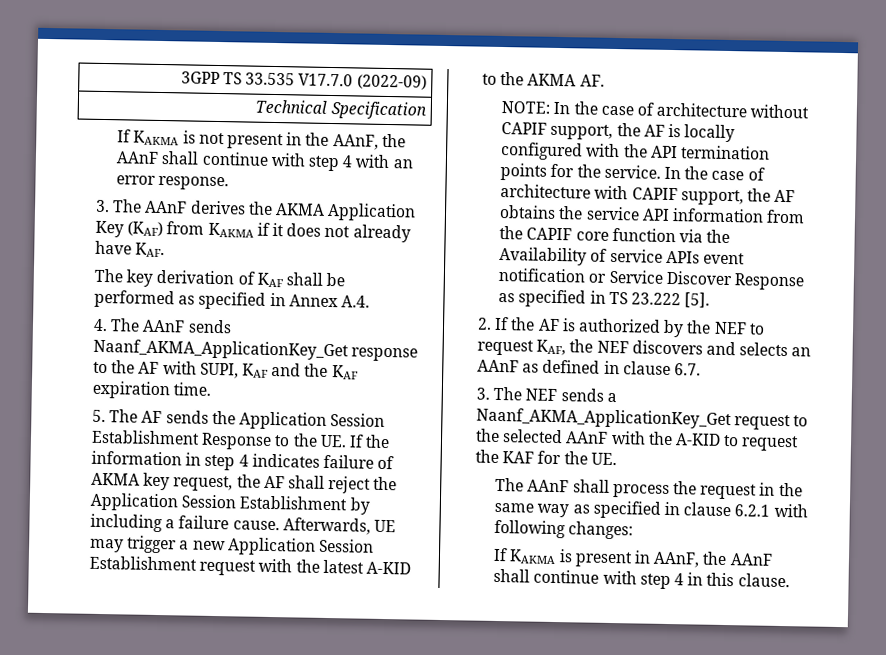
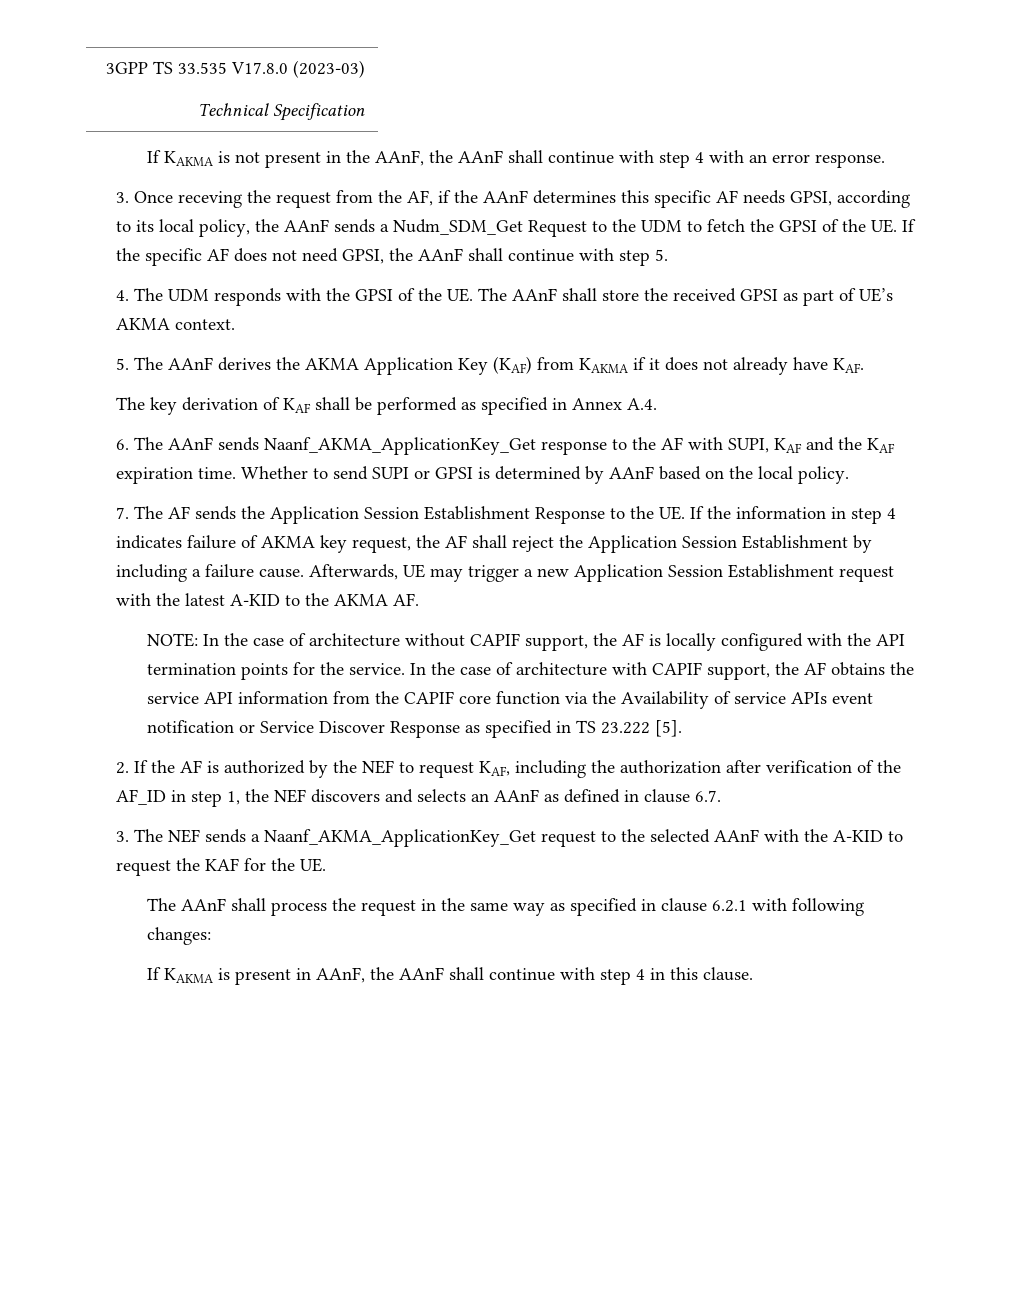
[298,73,427,90] V17.7.0 (2022-09) -> [231,60,366,78] V17.8.0 (2023-03)
(111, 206) none -> [134,190,911,208] [116,219,917,237] [116,248,669,266] [116,288,894,306] [116,318,236,330] [116,358,130,370] Once receving the request from the AF, if the AAnF determines this specific AF needs GPSI, according to its local policy, the AAnF sends a Nudm_SDM_Get Request to the UDM to fetch the GPSI of the UE. If the specific AF does not need GPSI, the AAnF shall continue with step 5. // 4. The UDM responds with the GPSI of the UE. The AAnF shall store the received GPSI as part of UE’s AKMA context. // 5.
[93,318,109,332] 4. -> [116,439,130,450] 6.
[92,409,107,423] // 5. -> [241,466,850,484] [116,507,130,519] Whether to send SUPI or GPSI is determined by AAnF based on the local policy. // 7.
(567, 347) none -> [515,760,902,778] [116,789,241,807] including the authorization after verification of the AF_ID in step 1,

